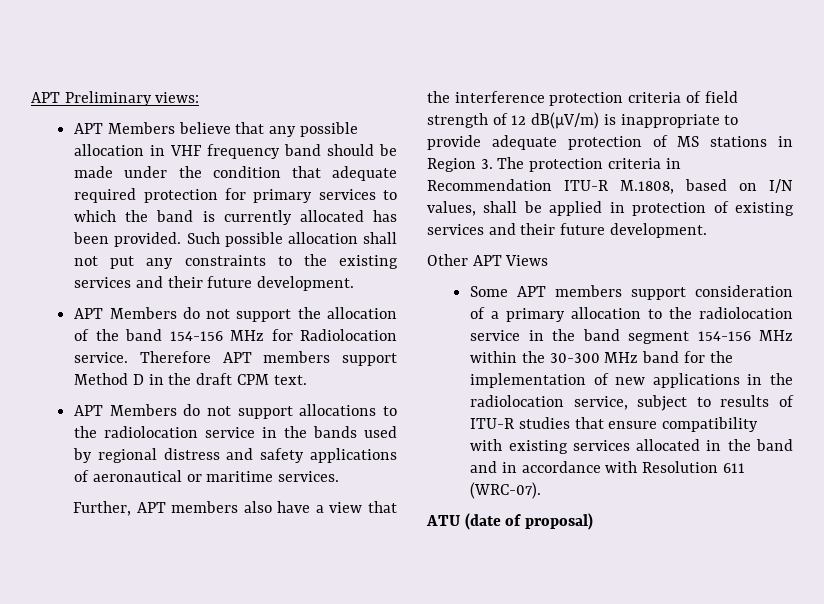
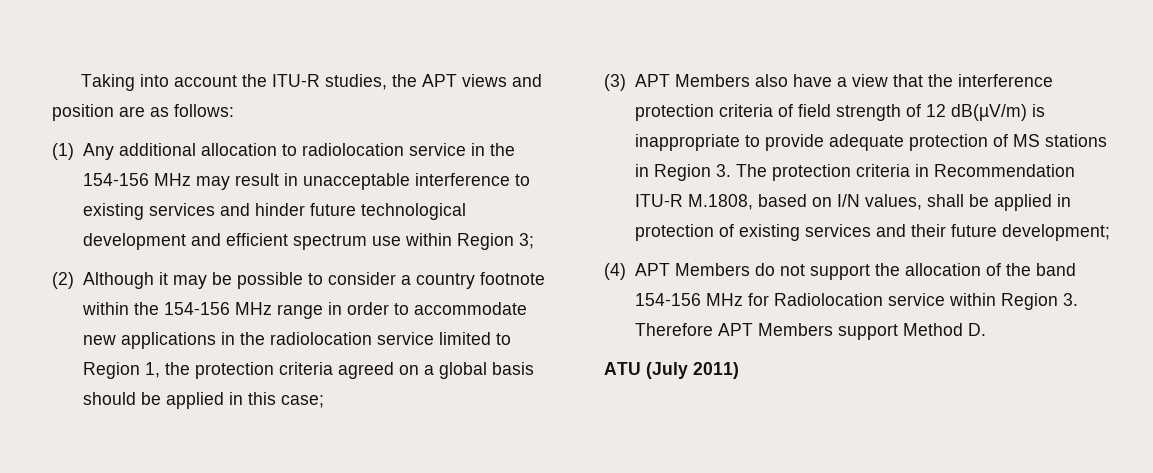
[31,91,200,106] [74,122,358,137] [74,144,397,159] [74,166,397,181] [74,188,397,203] [74,210,397,225] [73,232,397,247] [74,254,398,269] [74,276,355,291] [74,307,397,322] [74,329,397,341] [74,351,397,366] [74,373,307,385] [74,404,397,419] [74,426,397,438] [73,448,397,463] [74,470,340,482] [73,501,239,516] APT Preliminary views: // APT Members believe that any possible allocation in VHF frequency band should be made under the condition that adequate required protection for primary services to which the band is currently allocated has been provided. Such possible allocation shall not put any constraints to the existing services and their future development. // APT Members do not support the allocation of the band 154-156 MHz for Radiolocation service. Therefore APT members support Method D in the draft CPM text. // APT Members do not support allocations to the radiolocation service in the bands used by regional distress and safety applications of aeronautical or maritime services. // Further, APT members -> [80,74,542,91] [52,104,234,121] [52,143,515,160] [82,173,530,190] [82,203,466,220] [82,233,534,250] [52,272,545,289] [81,302,527,319] [82,332,511,349] [82,362,534,379] [82,392,324,409] [604,74,750,91] Taking into account the ITU-R studies, the APT views and position are as follows: // (1) Any additional allocation to radiolocation service in the 154-156 MHz may result in unacceptable interference to existing services and hinder future technological development and efficient spectrum use within Region 3; // (2) Although it may be possible to consider a country footnote within the 154-156 MHz range in order to accommodate new applications in the radiolocation service limited to Region 1, the protection criteria agreed on a global basis should be applied in this case; // (3) APT Members
[609,223,707,238] [427,254,549,266] [470,285,793,300] [470,307,793,322] [470,329,793,344] [470,351,733,363] [470,373,793,388] [470,395,794,411] [470,417,759,432] [470,439,793,454] [470,461,745,473] [470,482,542,499] [426,513,594,530] development. // Other APT Views // Some APT members support consideration of a primary allocation to the radiolocation service in the band segment 154-156 MHz within the 30-300 MHz band for the implementation of new applications in the radiolocation service, subject to results of ITU-R studies that ensure compatibility with existing services allocated in the band and in accordance with Resolution 611 (WRC-07). // ATU (date of proposal) -> [1001,224,1110,241] [604,263,1076,280] [634,293,1078,310] [634,323,986,340] [604,362,739,379] development; // (4) APT Members do not support the allocation of the band 154-156 MHz for Radiolocation service within Region 3. Therefore APT Members support Method D. // ATU (July 2011)

